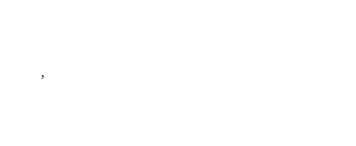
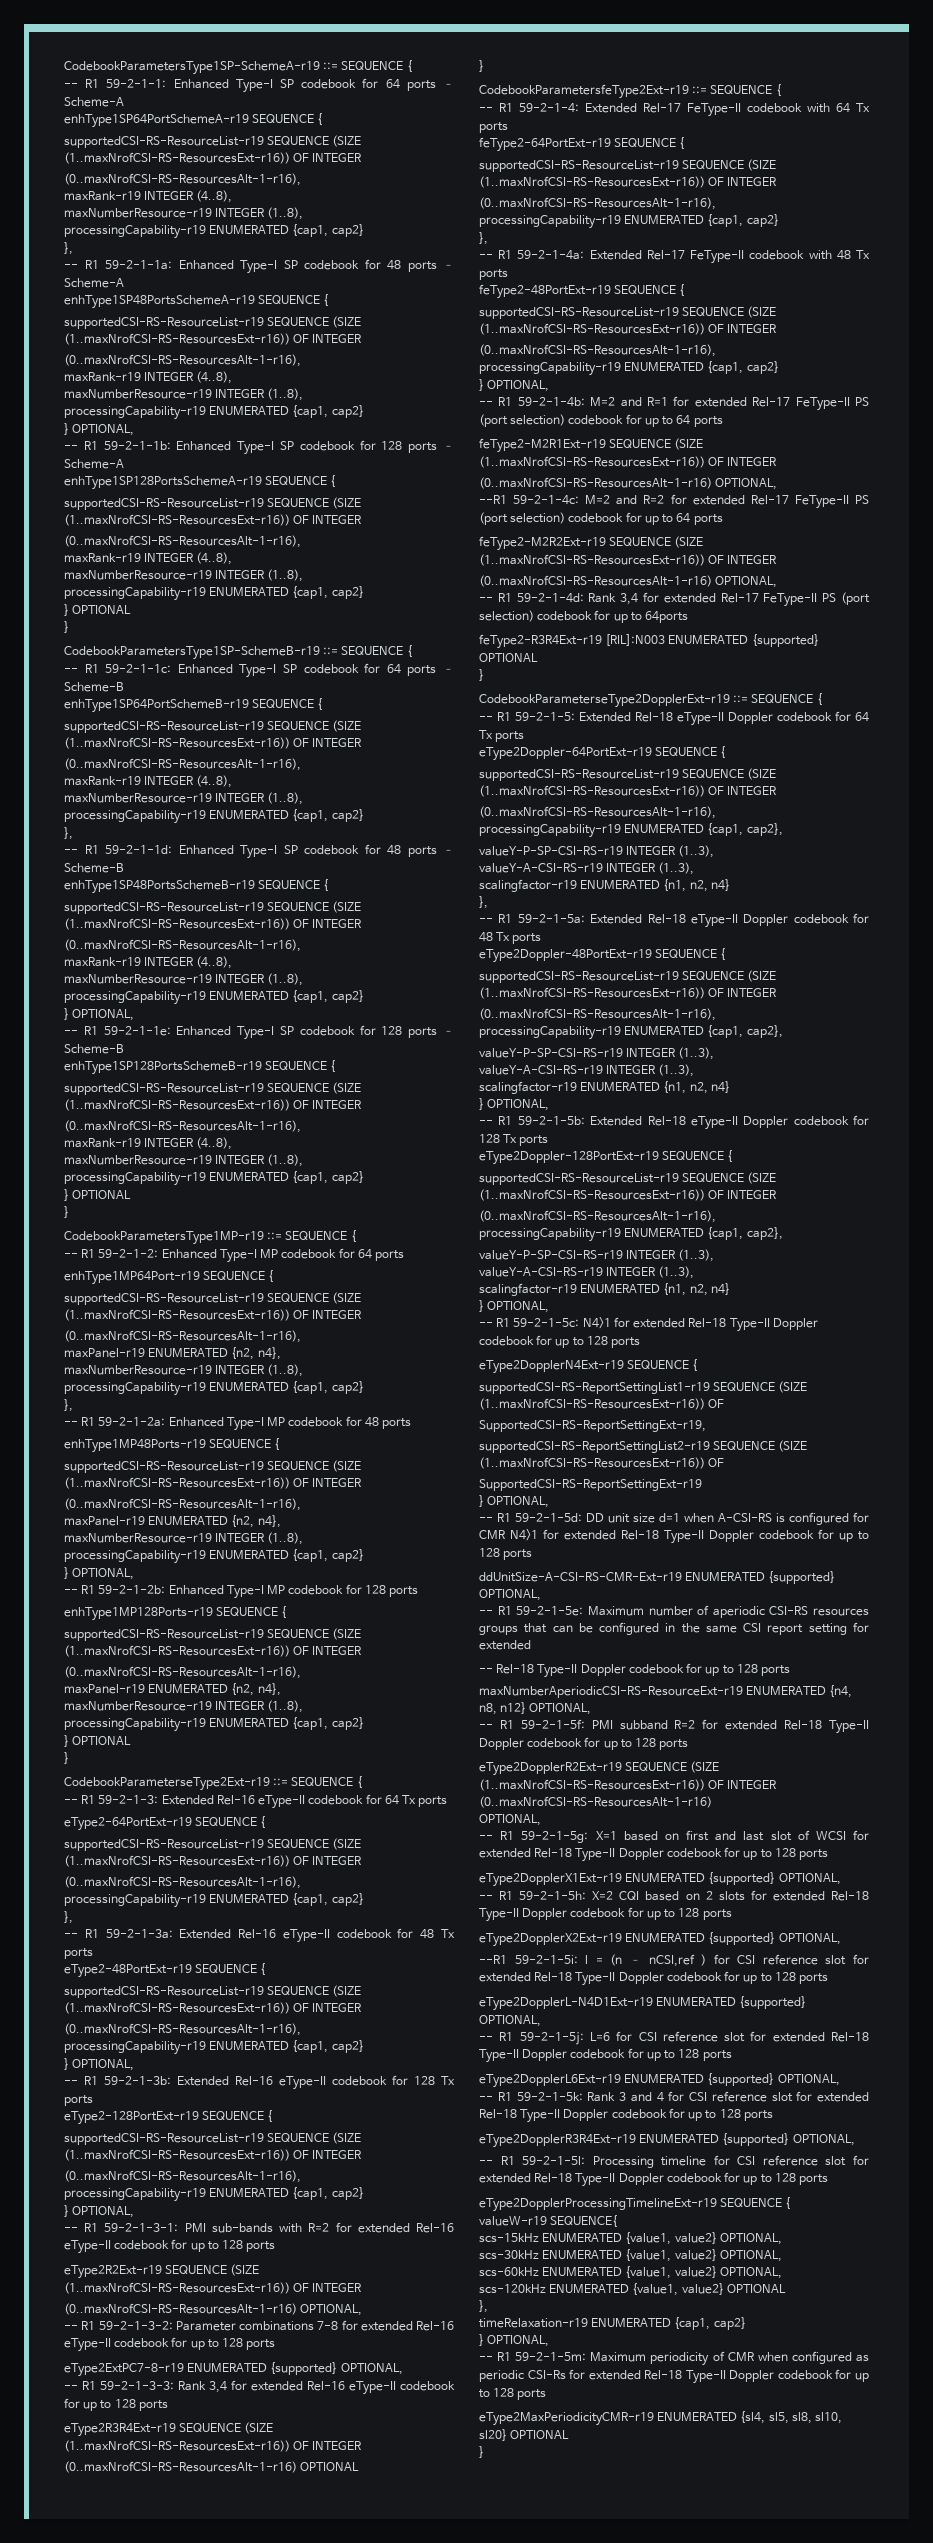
[41,75,45,80] , -> [64,60,412,75] [64,78,455,93] [64,97,124,107] [64,113,323,128] [64,135,362,148] [64,152,363,164] [64,173,301,186] [64,190,233,203] [64,207,304,220] [64,224,364,239] [64,242,73,255] [64,259,454,274] [64,278,124,288] [64,294,329,309] [64,316,362,329] [64,333,363,345] [64,354,301,367] [64,371,233,384] [64,388,304,401] [64,405,364,420] [64,423,135,436] [64,440,454,455] [64,459,124,469] [64,475,336,490] [64,497,362,510] [64,514,363,526] [64,535,301,548] [64,552,233,565] [64,569,304,582] [64,586,364,601] [64,604,132,616] [64,621,69,633] [64,645,412,660] [64,663,454,678] [64,682,124,692] [64,698,323,713] [64,720,362,733] [64,737,363,749] [64,758,301,771] [64,775,233,788] [64,792,304,805] [64,809,364,824] [64,827,73,840] [64,844,454,859] [64,863,124,873] [64,879,329,894] [64,901,362,914] [64,918,363,930] [64,939,301,952] [64,956,233,969] [64,973,304,986] [64,990,364,1005] [64,1008,135,1021] [64,1025,454,1040] [64,1044,124,1054] [64,1060,336,1075] [64,1082,362,1095] [64,1099,363,1111] [64,1120,301,1133] [64,1137,233,1150] [64,1154,304,1167] [64,1171,364,1186] [64,1189,132,1201] [64,1206,69,1218] [64,1230,356,1245] [64,1248,405,1263] [64,1270,274,1285] [64,1292,362,1305] [64,1309,363,1321] [64,1330,301,1343] [64,1347,281,1360] [64,1364,304,1377] [64,1381,364,1396] [64,1399,73,1412] [64,1416,412,1431] [64,1438,280,1453] [64,1460,362,1473] [64,1477,363,1489] [64,1498,301,1511] [64,1515,281,1528] [64,1532,304,1545] [64,1549,364,1564] [64,1567,135,1580] [64,1584,419,1599] [64,1606,287,1621] [64,1628,362,1641] [64,1645,363,1657] [64,1666,301,1679] [64,1683,281,1696] [64,1700,304,1713] [64,1717,364,1732] [64,1735,132,1747] [64,1752,69,1764] [64,1776,362,1791] [64,1794,448,1809] [64,1816,266,1831] [64,1838,362,1851] [64,1855,363,1867] [64,1876,301,1889] [64,1893,364,1908] [64,1911,73,1924] [64,1928,456,1943] [64,1948,93,1959] [64,1963,266,1978] [64,1985,362,1998] [64,2002,363,2014] [64,2023,301,2036] [64,2040,364,2055] [64,2058,135,2071] [64,2075,455,2090] [64,2095,93,2106] [64,2110,273,2125] [64,2132,362,2145] [64,2149,363,2161] [64,2170,301,2183] [64,2187,364,2202] [64,2205,135,2218] [64,2222,455,2233] [64,2239,276,2254] [64,2264,260,2279] [64,2282,363,2294] [64,2303,363,2316] [64,2320,454,2331] [64,2337,276,2352] [64,2362,403,2377] [64,2380,455,2395] [64,2398,168,2411] [64,2422,274,2437] [64,2440,363,2452] [64,2461,360,2473] [479,60,484,72] [479,84,781,99] [479,103,870,117] [479,122,508,133] [479,137,685,152] [479,159,777,172] [479,176,778,188] [479,197,716,210] [479,214,779,229] [479,232,488,245] [479,250,870,264] [479,269,508,280] [479,284,685,299] [479,306,777,319] [479,323,778,335] [479,344,716,357] [479,361,779,376] [479,379,550,392] [479,396,869,411] [479,414,723,427] [479,438,704,453] [479,456,778,468] [479,477,778,490] [479,494,869,509] [479,512,723,525] [479,536,704,551] [479,554,778,566] [479,575,778,588] [479,592,870,607] [479,610,689,623] [479,634,819,649] [479,653,538,662] [479,669,484,681] [479,693,822,708] [479,711,869,726] [479,730,525,742] [479,746,726,761] [479,768,777,781] [479,785,778,797] [479,806,716,819] [479,823,783,838] [479,845,715,858] [479,862,695,875] [479,879,730,892] [479,896,488,909] [479,913,869,928] [479,932,542,944] [479,948,726,963] [479,970,777,983] [479,987,778,999] [479,1008,716,1021] [479,1025,783,1040] [479,1047,715,1060] [479,1064,695,1077] [479,1081,730,1094] [479,1098,550,1111] [479,1115,869,1130] [479,1134,549,1146] [479,1150,733,1165] [479,1172,777,1185] [479,1189,778,1201] [479,1210,716,1223] [479,1227,783,1242] [479,1249,715,1262] [479,1266,695,1279] [479,1283,730,1296] [479,1300,550,1313] [479,1317,818,1332] [479,1335,641,1348] [479,1359,698,1374] [479,1381,808,1394] [479,1398,725,1410] [479,1420,706,1432] [479,1440,808,1453] [479,1457,725,1469] [479,1479,702,1491] [479,1495,550,1508] [479,1512,869,1525] [479,1529,869,1544] [479,1548,533,1560] [479,1571,836,1584] [479,1589,541,1601] [479,1605,869,1618] [479,1622,869,1635] [479,1640,531,1650] [479,1663,791,1678] [479,1685,853,1698] [479,1702,592,1715] [479,1719,870,1734] [479,1737,689,1750] [479,1761,720,1776] [479,1779,778,1791] [479,1796,712,1808] [479,1814,541,1826] [479,1830,869,1843] [479,1847,829,1862] [479,1872,841,1887] [479,1890,869,1901] [479,1907,732,1922] [479,1932,841,1947] [479,1954,869,1967] [479,1971,829,1986] [479,1996,807,2011] [479,2015,541,2027] [479,2031,869,2045] [479,2048,732,2063] [479,2073,840,2088] [479,2091,869,2102] [479,2108,773,2123] [479,2133,855,2148] [479,2155,869,2168] [479,2172,829,2187] [479,2197,791,2212] [479,2215,618,2227] [479,2232,782,2245] [479,2249,782,2262] [479,2266,782,2279] [479,2283,786,2296] [479,2300,488,2313] [479,2317,746,2330] [479,2334,550,2347] [479,2351,869,2366] [479,2369,869,2384] [479,2388,547,2400] [479,2411,843,2426] [479,2429,570,2441] [479,2446,484,2458] CodebookParametersType1SP-SchemeA-r19 ::= SEQUENCE { // -- R1 59-2-1-1: Enhanced Type-I SP codebook for 64 ports – Scheme-A // enhType1SP64PortSchemeA-r19 SEQUENCE { // supportedCSI-RS-ResourceList-r19 SEQUENCE (SIZE (1..maxNrofCSI-RS-ResourcesExt-r16)) OF INTEGER // (0..maxNrofCSI-RS-ResourcesAlt-1-r16), // maxRank-r19 INTEGER (4..8), // maxNumberResource-r19 INTEGER (1..8), // processingCapability-r19 ENUMERATED {cap1, cap2} // }, // -- R1 59-2-1-1a: Enhanced Type-I SP codebook for 48 ports – Scheme-A // enhType1SP48PortsSchemeA-r19 SEQUENCE { // supportedCSI-RS-ResourceList-r19 SEQUENCE (SIZE (1..maxNrofCSI-RS-ResourcesExt-r16)) OF INTEGER // (0..maxNrofCSI-RS-ResourcesAlt-1-r16), // maxRank-r19 INTEGER (4..8), // maxNumberResource-r19 INTEGER (1..8), // processingCapability-r19 ENUMERATED {cap1, cap2} // } OPTIONAL, // -- R1 59-2-1-1b: Enhanced Type-I SP codebook for 128 ports – Scheme-A // enhType1SP128PortsSchemeA-r19 SEQUENCE { // supportedCSI-RS-ResourceList-r19 SEQUENCE (SIZE (1..maxNrofCSI-RS-ResourcesExt-r16)) OF INTEGER // (0..maxNrofCSI-RS-ResourcesAlt-1-r16), // maxRank-r19 INTEGER (4..8), // maxNumberResource-r19 INTEGER (1..8), // processingCapability-r19 ENUMERATED {cap1, cap2} // } OPTIONAL // } // CodebookParametersType1SP-SchemeB-r19 ::= SEQUENCE { // -- R1 59-2-1-1c: Enhanced Type-I SP codebook for 64 ports – Scheme-B // enhType1SP64PortSchemeB-r19 SEQUENCE { // supportedCSI-RS-ResourceList-r19 SEQUENCE (SIZE (1..maxNrofCSI-RS-ResourcesExt-r16)) OF INTEGER // (0..maxNrofCSI-RS-ResourcesAlt-1-r16), // maxRank-r19 INTEGER (4..8), // maxNumberResource-r19 INTEGER (1..8), // processingCapability-r19 ENUMERATED {cap1, cap2} // }, // -- R1 59-2-1-1d: Enhanced Type-I SP codebook for 48 ports – Scheme-B // enhType1SP48PortsSchemeB-r19 SEQUENCE { // supportedCSI-RS-ResourceList-r19 SEQUENCE (SIZE (1..maxNrofCSI-RS-ResourcesExt-r16)) OF INTEGER // (0..maxNrofCSI-RS-ResourcesAlt-1-r16), // maxRank-r19 INTEGER (4..8), // maxNumberResource-r19 INTEGER (1..8), // processingCapability-r19 ENUMERATED {cap1, cap2} // } OPTIONAL, // -- R1 59-2-1-1e: Enhanced Type-I SP codebook for 128 ports – Scheme-B // enhType1SP128PortsSchemeB-r19 SEQUENCE { // supportedCSI-RS-ResourceList-r19 SEQUENCE (SIZE (1..maxNrofCSI-RS-ResourcesExt-r16)) OF INTEGER // (0..maxNrofCSI-RS-ResourcesAlt-1-r16), // maxRank-r19 INTEGER (4..8), // maxNumberResource-r19 INTEGER (1..8), // processingCapability-r19 ENUMERATED {cap1, cap2} // } OPTIONAL // } // CodebookParametersType1MP-r19 ::= SEQUENCE { // -- R1 59-2-1-2: Enhanced Type-I MP codebook for 64 ports // enhType1MP64Port-r19 SEQUENCE { // supportedCSI-RS-ResourceList-r19 SEQUENCE (SIZE (1..maxNrofCSI-RS-ResourcesExt-r16)) OF INTEGER // (0..maxNrofCSI-RS-ResourcesAlt-1-r16), // maxPanel-r19 ENUMERATED {n2, n4}, // maxNumberResource-r19 INTEGER (1..8), // processingCapability-r19 ENUMERATED {cap1, cap2} // }, // -- R1 59-2-1-2a: Enhanced Type-I MP codebook for 48 ports // enhType1MP48Ports-r19 SEQUENCE { // supportedCSI-RS-ResourceList-r19 SEQUENCE (SIZE (1..maxNrofCSI-RS-ResourcesExt-r16)) OF INTEGER // (0..maxNrofCSI-RS-ResourcesAlt-1-r16), // maxPanel-r19 ENUMERATED {n2, n4}, // maxNumberResource-r19 INTEGER (1..8), // processingCapability-r19 ENUMERATED {cap1, cap2} // } OPTIONAL, // -- R1 59-2-1-2b: Enhanced Type-I MP codebook for 128 ports // enhType1MP128Ports-r19 SEQUENCE { // supportedCSI-RS-ResourceList-r19 SEQUENCE (SIZE (1..maxNrofCSI-RS-ResourcesExt-r16)) OF INTEGER // (0..maxNrofCSI-RS-ResourcesAlt-1-r16), // maxPanel-r19 ENUMERATED {n2, n4}, // maxNumberResource-r19 INTEGER (1..8), // processingCapability-r19 ENUMERATED {cap1, cap2} // } OPTIONAL // } // CodebookParameterseType2Ext-r19 ::= SEQUENCE { // -- R1 59-2-1-3: Extended Rel-16 eType-II codebook for 64 Tx ports // eType2-64PortExt-r19 SEQUENCE { // supportedCSI-RS-ResourceList-r19 SEQUENCE (SIZE (1..maxNrofCSI-RS-ResourcesExt-r16)) OF INTEGER // (0..maxNrofCSI-RS-ResourcesAlt-1-r16), // processingCapability-r19 ENUMERATED {cap1, cap2} // }, // -- R1 59-2-1-3a: Extended Rel-16 eType-II codebook for 48 Tx ports // eType2-48PortExt-r19 SEQUENCE { // supportedCSI-RS-ResourceList-r19 SEQUENCE (SIZE (1..maxNrofCSI-RS-ResourcesExt-r16)) OF INTEGER // (0..maxNrofCSI-RS-ResourcesAlt-1-r16), // processingCapability-r19 ENUMERATED {cap1, cap2} // } OPTIONAL, // -- R1 59-2-1-3b: Extended Rel-16 eType-II codebook for 128 Tx ports // eType2-128PortExt-r19 SEQUENCE { // supportedCSI-RS-ResourceList-r19 SEQUENCE (SIZE (1..maxNrofCSI-RS-ResourcesExt-r16)) OF INTEGER // (0..maxNrofCSI-RS-ResourcesAlt-1-r16), // processingCapability-r19 ENUMERATED {cap1, cap2} // } OPTIONAL, // -- R1 59-2-1-3-1: PMI sub-bands with R=2 for extended Rel-16 eType-II codebook for up to 128 ports // eType2R2Ext-r19 SEQUENCE (SIZE (1..maxNrofCSI-RS-ResourcesExt-r16)) OF INTEGER // (0..maxNrofCSI-RS-ResourcesAlt-1-r16) OPTIONAL, // -- R1 59-2-1-3-2: Parameter combinations 7-8 for extended Rel-16 eType-II codebook for up to 128 ports // eType2ExtPC7-8-r19 ENUMERATED {supported} OPTIONAL, // -- R1 59-2-1-3-3: Rank 3,4 for extended Rel-16 eType-II codebook for up to 128 ports // eType2R3R4Ext-r19 SEQUENCE (SIZE (1..maxNrofCSI-RS-ResourcesExt-r16)) OF INTEGER // (0..maxNrofCSI-RS-ResourcesAlt-1-r16) OPTIONAL // } // CodebookParametersfeType2Ext-r19 ::= SEQUENCE { // -- R1 59-2-1-4: Extended Rel-17 FeType-II codebook with 64 Tx ports // feType2-64PortExt-r19 SEQUENCE { // supportedCSI-RS-ResourceList-r19 SEQUENCE (SIZE (1..maxNrofCSI-RS-ResourcesExt-r16)) OF INTEGER // (0..maxNrofCSI-RS-ResourcesAlt-1-r16), // processingCapability-r19 ENUMERATED {cap1, cap2} // }, // -- R1 59-2-1-4a: Extended Rel-17 FeType-II codebook with 48 Tx ports // feType2-48PortExt-r19 SEQUENCE { // supportedCSI-RS-ResourceList-r19 SEQUENCE (SIZE (1..maxNrofCSI-RS-ResourcesExt-r16)) OF INTEGER // (0..maxNrofCSI-RS-ResourcesAlt-1-r16), // processingCapability-r19 ENUMERATED {cap1, cap2} // } OPTIONAL, // -- R1 59-2-1-4b: M=2 and R=1 for extended Rel-17 FeType-II PS (port selection) codebook for up to 64 ports // feType2-M2R1Ext-r19 SEQUENCE (SIZE (1..maxNrofCSI-RS-ResourcesExt-r16)) OF INTEGER // (0..maxNrofCSI-RS-ResourcesAlt-1-r16) OPTIONAL, // --R1 59-2-1-4c: M=2 and R=2 for extended Rel-17 FeType-II PS (port selection) codebook for up to 64 ports // feType2-M2R2Ext-r19 SEQUENCE (SIZE (1..maxNrofCSI-RS-ResourcesExt-r16)) OF INTEGER // (0..maxNrofCSI-RS-ResourcesAlt-1-r16) OPTIONAL, // -- R1 59-2-1-4d: Rank 3,4 for extended Rel-17 FeType-II PS (port selection) codebook for up to 64ports // feType2-R3R4Ext-r19 [RIL]:N003 ENUMERATED {supported} OPTIONAL // } // CodebookParameterseType2DopplerExt-r19 ::= SEQUENCE { // -- R1 59-2-1-5: Extended Rel-18 eType-II Doppler codebook for 64 Tx ports // eType2Doppler-64PortExt-r19 SEQUENCE { // supportedCSI-RS-ResourceList-r19 SEQUENCE (SIZE (1..maxNrofCSI-RS-ResourcesExt-r16)) OF INTEGER // (0..maxNrofCSI-RS-ResourcesAlt-1-r16), // processingCapability-r19 ENUMERATED {cap1, cap2}, // valueY-P-SP-CSI-RS-r19 INTEGER (1..3), // valueY-A-CSI-RS-r19 INTEGER (1..3), // scalingfactor-r19 ENUMERATED {n1, n2, n4} // }, // -- R1 59-2-1-5a: Extended Rel-18 eType-II Doppler codebook for 48 Tx ports // eType2Doppler-48PortExt-r19 SEQUENCE { // supportedCSI-RS-ResourceList-r19 SEQUENCE (SIZE (1..maxNrofCSI-RS-ResourcesExt-r16)) OF INTEGER // (0..maxNrofCSI-RS-ResourcesAlt-1-r16), // processingCapability-r19 ENUMERATED {cap1, cap2}, // valueY-P-SP-CSI-RS-r19 INTEGER (1..3), // valueY-A-CSI-RS-r19 INTEGER (1..3), // scalingfactor-r19 ENUMERATED {n1, n2, n4} // } OPTIONAL, // -- R1 59-2-1-5b: Extended Rel-18 eType-II Doppler codebook for 128 Tx ports // eType2Doppler-128PortExt-r19 SEQUENCE { // supportedCSI-RS-ResourceList-r19 SEQUENCE (SIZE (1..maxNrofCSI-RS-ResourcesExt-r16)) OF INTEGER // (0..maxNrofCSI-RS-ResourcesAlt-1-r16), // processingCapability-r19 ENUMERATED {cap1, cap2}, // valueY-P-SP-CSI-RS-r19 INTEGER (1..3), // valueY-A-CSI-RS-r19 INTEGER (1..3), // scalingfactor-r19 ENUMERATED {n1, n2, n4} // } OPTIONAL, // -- R1 59-2-1-5c: N4>1 for extended Rel-18 Type-II Doppler codebook for up to 128 ports // eType2DopplerN4Ext-r19 SEQUENCE { // supportedCSI-RS-ReportSettingList1-r19 SEQUENCE (SIZE (1..maxNrofCSI-RS-ResourcesExt-r16)) OF // SupportedCSI-RS-ReportSettingExt-r19, // supportedCSI-RS-ReportSettingList2-r19 SEQUENCE (SIZE (1..maxNrofCSI-RS-ResourcesExt-r16)) OF // SupportedCSI-RS-ReportSettingExt-r19 // } OPTIONAL, // -- R1 59-2-1-5d: DD unit size d=1 when A-CSI-RS is configured for CMR N4>1 for extended Rel-18 Type-II Doppler codebook for up to 128 ports // ddUnitSize-A-CSI-RS-CMR-Ext-r19 ENUMERATED {supported} OPTIONAL, // -- R1 59-2-1-5e: Maximum number of aperiodic CSI-RS resources groups that can be configured in the same CSI report setting for extended // -- Rel-18 Type-II Doppler codebook for up to 128 ports // maxNumberAperiodicCSI-RS-ResourceExt-r19 ENUMERATED {n4, n8, n12} OPTIONAL, // -- R1 59-2-1-5f: PMI subband R=2 for extended Rel-18 Type-II Doppler codebook for up to 128 ports // eType2DopplerR2Ext-r19 SEQUENCE (SIZE (1..maxNrofCSI-RS-ResourcesExt-r16)) OF INTEGER (0..maxNrofCSI-RS-ResourcesAlt-1-r16) // OPTIONAL, // -- R1 59-2-1-5g: X=1 based on first and last slot of WCSI for extended Rel-18 Type-II Doppler codebook for up to 128 ports // eType2DopplerX1Ext-r19 ENUMERATED {supported} OPTIONAL, // -- R1 59-2-1-5h: X=2 CQI based on 2 slots for extended Rel-18 Type-II Doppler codebook for up to 128 ports // eType2DopplerX2Ext-r19 ENUMERATED {supported} OPTIONAL, // --R1 59-2-1-5i: l = (n – nCSI,ref ) for CSI reference slot for extended Rel-18 Type-II Doppler codebook for up to 128 ports // eType2DopplerL-N4D1Ext-r19 ENUMERATED {supported} OPTIONAL, // -- R1 59-2-1-5j: L=6 for CSI reference slot for extended Rel-18 Type-II Doppler codebook for up to 128 ports // eType2DopplerL6Ext-r19 ENUMERATED {supported} OPTIONAL, // -- R1 59-2-1-5k: Rank 3 and 4 for CSI reference slot for extended Rel-18 Type-II Doppler codebook for up to 128 ports // eType2DopplerR3R4Ext-r19 ENUMERATED {supported} OPTIONAL, // -- R1 59-2-1-5l: Processing timeline for CSI reference slot for extended Rel-18 Type-II Doppler codebook for up to 128 ports // eType2DopplerProcessingTimelineExt-r19 SEQUENCE { // valueW-r19 SEQUENCE{ // scs-15kHz ENUMERATED {value1, value2} OPTIONAL, // scs-30kHz ENUMERATED {value1, value2} OPTIONAL, // scs-60kHz ENUMERATED {value1, value2} OPTIONAL, // scs-120kHz ENUMERATED {value1, value2} OPTIONAL // }, // timeRelaxation-r19 ENUMERATED {cap1, cap2} // } OPTIONAL, // -- R1 59-2-1-5m: Maximum periodicity of CMR when configured as periodic CSI-Rs for extended Rel-18 Type-II Doppler codebook for up to 128 ports // eType2MaxPeriodicityCMR-r19 ENUMERATED {sl4, sl5, sl8, sl10, sl20} OPTIONAL // }

